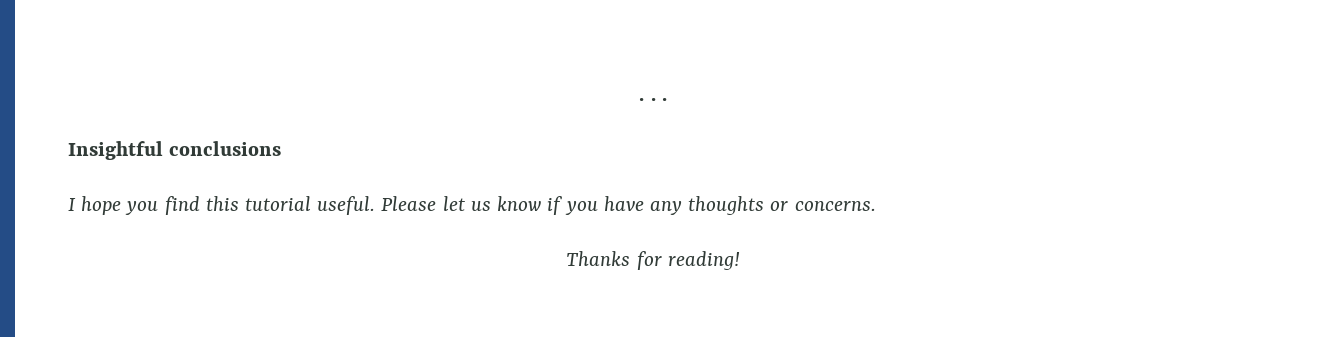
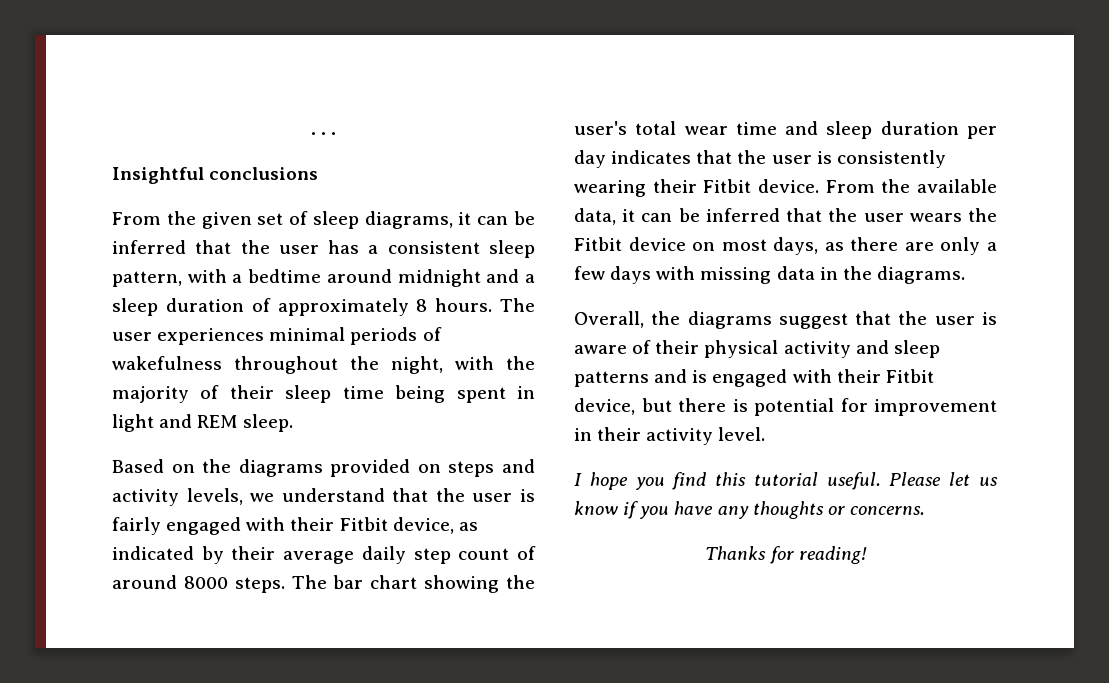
(282, 148) none -> [112,211,535,229] [112,240,535,258] [112,269,535,287] [112,298,535,316] [112,327,442,345] [112,356,535,374] [112,385,535,403] [112,414,294,432] [112,459,535,477] [112,488,535,506] [112,517,478,535] [112,546,536,564] [112,575,535,593] [574,121,997,139] [574,150,946,168] [574,179,998,197] [574,208,997,225] [574,237,997,255] [574,266,965,284] [574,311,997,329] [574,340,940,358] [574,369,934,387] [574,398,997,416] [574,427,766,445] // From the given set of sleep diagrams, it can be inferred that the user has a consistent sleep pattern, with a bedtime around midnight and a sleep duration of approximately 8 hours. The user experiences minimal periods of wakefulness throughout the night, with the majority of their sleep time being spent in light and REM sleep. // Based on the diagrams provided on steps and activity levels, we understand that the user is fairly engaged with their Fitbit device, as indicated by their average daily step count of around 8000 steps. The bar chart showing the user's total wear time and sleep duration per day indicates that the user is consistently wearing their Fitbit device. From the available data, it can be inferred that the user wears the Fitbit device on most days, as there are only a few days with missing data in the diagrams. // Overall, the diagrams suggest that the user is aware of their physical activity and sleep patterns and is engaged with their Fitbit device, but there is potential for improvement in their activity level.

